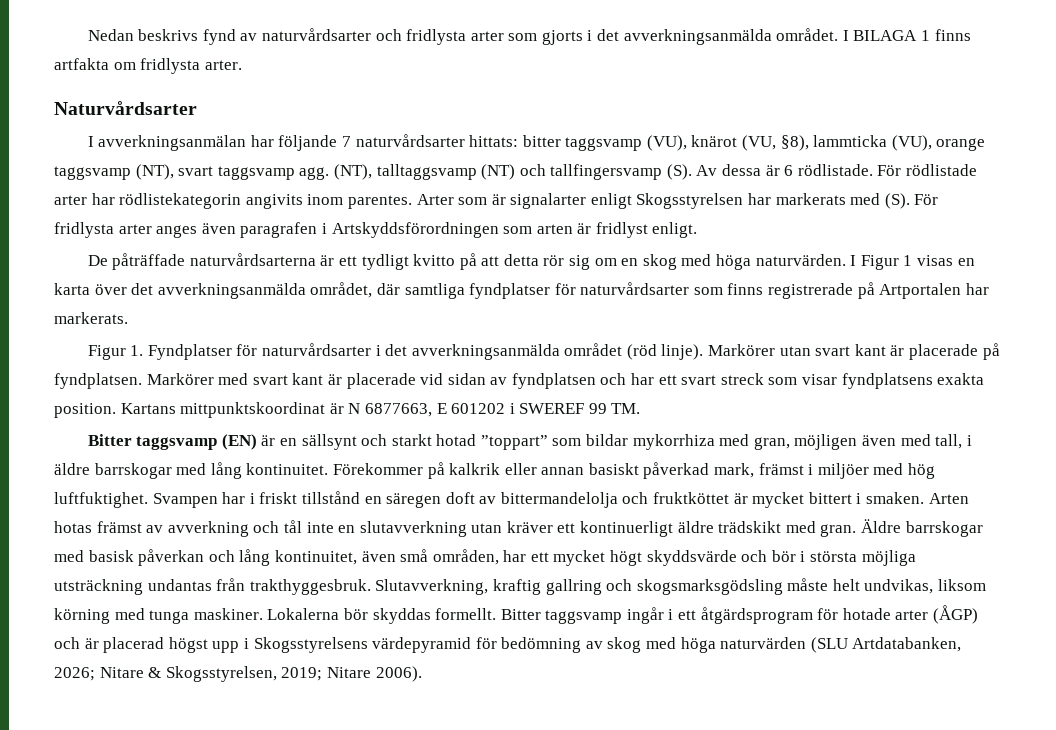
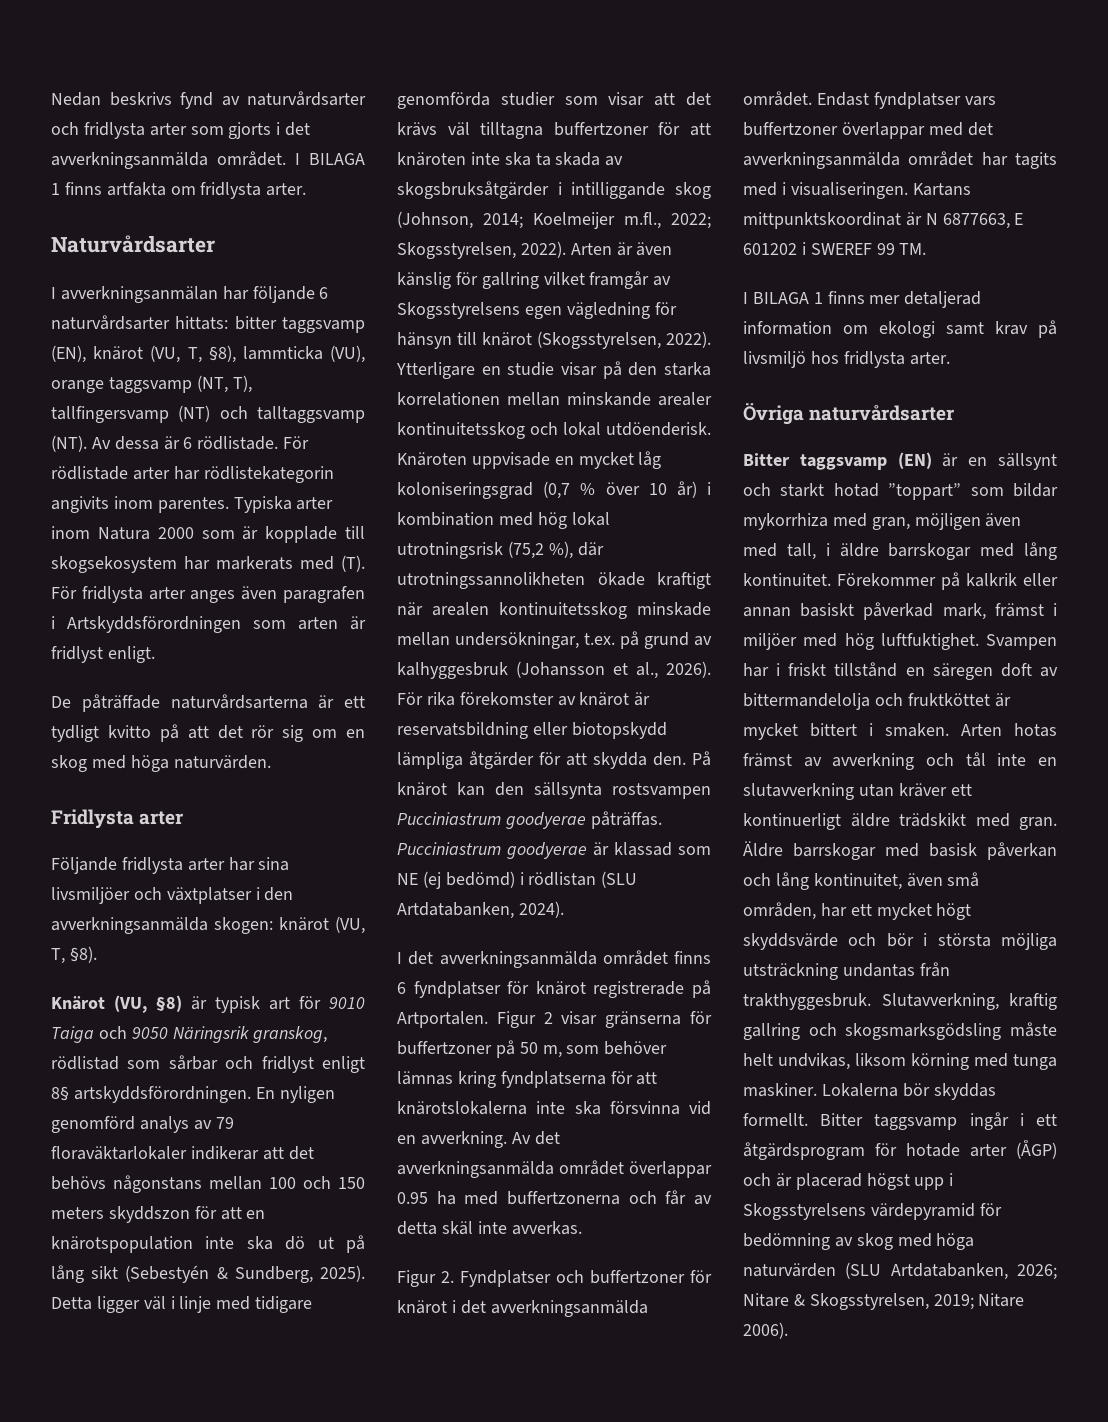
[341,136,351,147] 7 -> [319,287,329,299] 6
[646,135,777,151] (VU), knärot (VU, -> [51,345,202,363] (EN), knärot (VU, T,
[135,164,692,180] (NT), svart taggsvamp agg. (NT), talltaggsvamp (NT) och tallfingersvamp (S). -> [196,375,252,393] [51,405,365,423] [51,435,87,452] (NT, T), tallfingersvamp (NT) och talltaggsvamp (NT).
[416,193,744,209] Arter som är signalarter enligt Skogsstyrelsen -> [233,496,334,513] [51,526,366,543] [51,556,177,573] Typiska arter inom Natura 2000 som är kopplade till skogsekosystem
[884,193,910,209] (S). -> [341,555,365,572] (T).
[503,254,539,266] detta -> [217,725,243,739] det
[850,255,975,270] [54,282,989,299] [54,312,128,324] [87,343,1000,360] [54,373,985,389] [54,403,116,418] I Figur 1 visas en karta över det avverkningsanmälda området, där samtliga fyndplatser för naturvårdsarter som finns registrerade på Artportalen har markerats. // Figur 1. Fyndplatser för naturvårdsarter i det avverkningsanmälda området (röd linje). Markörer utan svart kant är placerade på fyndplatsen. Markörer med svart kant är placerade vid sidan av fyndplatsen och har ett svart streck som visar fyndplatsens exakta position. -> [51,809,184,829] [51,857,290,874] [51,887,294,904] [51,916,365,934] [51,946,97,964] [51,995,365,1013] [51,1026,328,1043] [51,1055,365,1073] [51,1086,335,1103] [51,1116,234,1133] [51,1146,314,1160] [51,1175,365,1193] [51,1206,266,1223] [51,1235,365,1253] [51,1265,365,1283] [51,1296,313,1313] [397,92,711,109] [397,122,711,139] [397,152,624,166] [397,181,711,199] [397,211,711,229] [397,241,673,259] [397,271,672,289] [397,302,677,319] [397,331,711,349] [396,361,711,379] [397,392,712,406] [397,422,711,439] [397,451,662,469] [397,481,712,499] [397,512,610,529] [397,541,604,559] [397,572,711,589] [397,602,711,619] [397,631,712,649] [397,661,711,679] [397,692,651,706] [397,722,667,739] [397,751,711,769] [397,782,711,799] [397,811,662,829] [397,842,711,859] [397,871,638,889] [397,901,564,919] [397,950,711,968] [397,980,711,998] [397,1011,712,1028] [397,1040,668,1058] [397,1071,658,1088] [397,1101,711,1115] [397,1131,560,1148] [397,1160,712,1178] [397,1190,712,1205] [397,1221,582,1235] [397,1270,712,1287] [397,1300,648,1317] [743,91,996,109] [743,122,993,139] [743,151,1057,169] [743,182,908,199] // Fridlysta arter // Följande fridlysta arter har sina livsmiljöer och växtplatser i den avverkningsanmälda skogen: knärot (VU, T, §8). // Knärot (VU, §8) är typisk art för 9010 Taiga och 9050 Näringsrik granskog, rödlistad som sårbar och fridlyst enligt 8§ artskyddsförordningen. En nyligen genomförd analys av 79 floraväktarlokaler indikerar att det behövs någonstans mellan 100 och 150 meters skyddszon för att en knärotspopulation inte ska dö ut på lång sikt (Sebestyén & Sundberg, 2025). Detta ligger väl i linje med tidigare genomförda studier som visar att det krävs väl tilltagna buffertzoner för att knäroten inte ska ta skada av skogsbruksåtgärder i intilliggande skog (Johnson, 2014; Koelmeijer m.fl., 2022; Skogsstyrelsen, 2022). Arten är även känslig för gallring vilket framgår av Skogsstyrelsens egen vägledning för hänsyn till knärot (Skogsstyrelsen, 2022). Ytterligare en studie visar på den starka korrelationen mellan minskande arealer kontinuitetsskog och lokal utdöenderisk. Knäroten uppvisade en mycket låg koloniseringsgrad (0,7 % över 10 år) i kombination med hög lokal utrotningsrisk (75,2 %), där utrotningssannolikheten ökade kraftigt när arealen kontinuitetsskog minskade mellan undersökningar, t.ex. på grund av kalhyggesbruk (Johansson et al., 2026). För rika förekomster av knärot är reservatsbildning eller biotopskydd lämpliga åtgärder för att skydda den. På knärot kan den sällsynta rostsvampen Pucciniastrum goodyerae påträffas. Pucciniastrum goodyerae är klassad som NE (ej bedömd) i rödlistan (SLU Artdatabanken, 2024). // I det avverkningsanmälda området finns 6 fyndplatser för knärot registrerade på Artportalen. Figur 2 visar gränserna för buffertzoner på 50 m, som behöver lämnas kring fyndplatserna för att knärotslokalerna inte ska försvinna vid en avverkning. Av det avverkningsanmälda området överlappar 0.95 ha med buffertzonerna och får av detta skäl inte avverkas. // Figur 2. Fyndplatser och buffertzoner för knärot i det avverkningsanmälda området. Endast fyndplatser vars buffertzoner överlappar med det avverkningsanmälda området har tagits med i visualiseringen.
(641, 408) none -> [743,291,982,308] [743,320,1057,338] [743,351,950,368] [743,403,955,425] // I BILAGA 1 finns mer detaljerad information om ekologi samt krav på livsmiljö hos fridlysta arter. // Övriga naturvårdsarter

